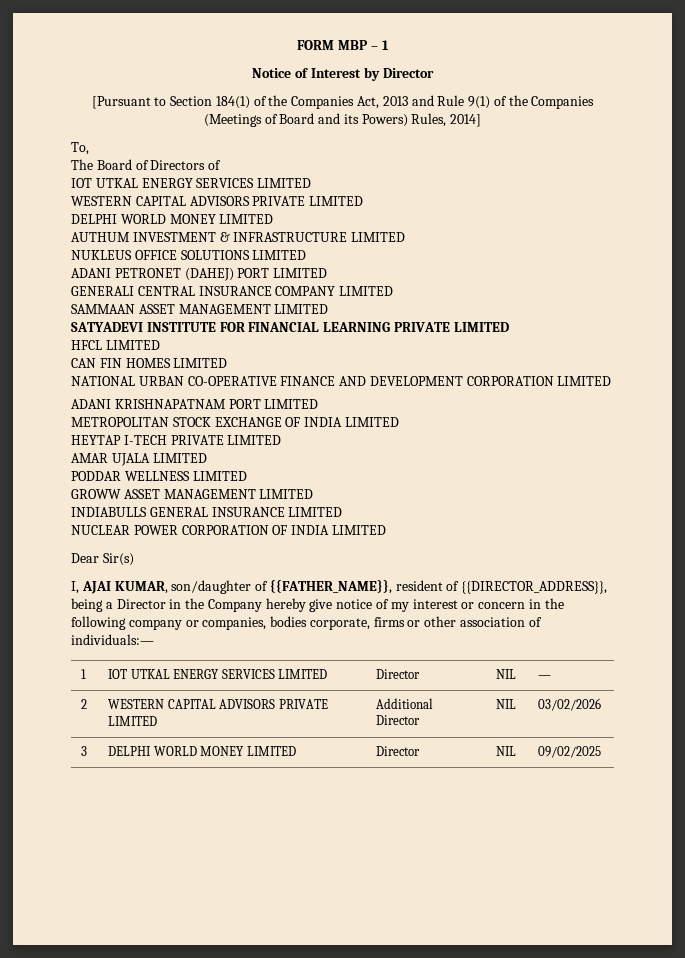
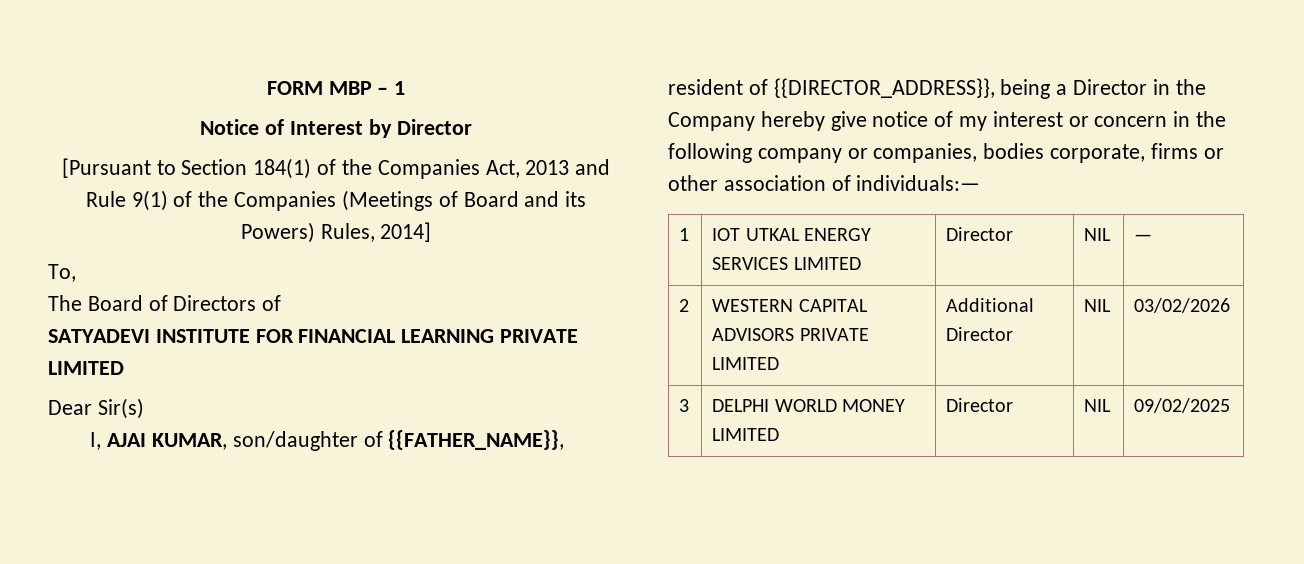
[71,178,312,188] [71,196,364,206] [71,214,274,224] [71,232,406,242] [71,250,307,260] [71,268,328,281] [71,286,394,296] [71,304,329,314] // IOT UTKAL ENERGY SERVICES LIMITED // WESTERN CAPITAL ADVISORS PRIVATE LIMITED // DELPHI WORLD MONEY LIMITED // AUTHUM INVESTMENT & INFRASTRUCTURE LIMITED // NUKLEUS OFFICE SOLUTIONS LIMITED // ADANI PETRONET (DAHEJ) PORT LIMITED // GENERALI CENTRAL INSURANCE COMPANY LIMITED // SAMMAAN ASSET MANAGEMENT LIMITED -> (282, 303) none
[71,340,160,350] [71,358,228,368] [71,376,612,386] [71,399,319,409] [71,417,399,427] [71,435,282,445] [71,453,207,466] [71,471,247,481] [71,489,314,499] [71,507,343,517] [71,525,386,535] // HFCL LIMITED // CAN FIN HOMES LIMITED // NATIONAL URBAN CO-OPERATIVE FINANCE AND DEVELOPMENT CORPORATION LIMITED // ADANI KRISHNAPATNAM PORT LIMITED // METROPOLITAN STOCK EXCHANGE OF INDIA LIMITED // HEYTAP I-TECH PRIVATE LIMITED // AMAR UJALA LIMITED // PODDAR WELLNESS LIMITED // GROWW ASSET MANAGEMENT LIMITED // INDIABULLS GENERAL INSURANCE LIMITED // NUCLEAR POWER CORPORATION OF INDIA LIMITED -> (124, 368) none

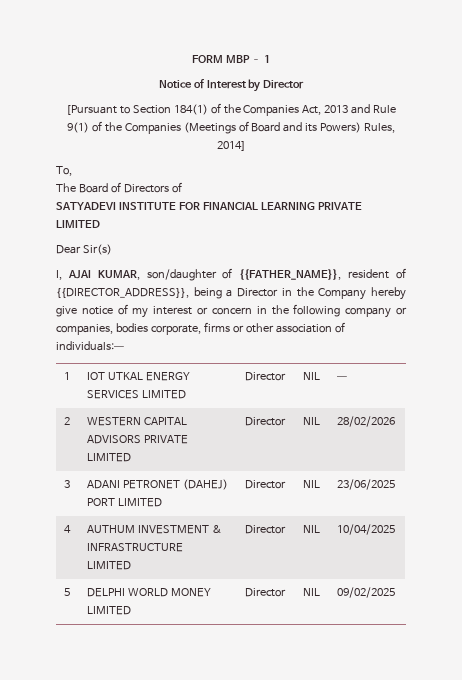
[946,298,1035,312] [946,327,1014,341] [1084,299,1112,312] [1134,298,1231,313] Additional Director | NIL | 03/02/2026 -> [245,417,287,426] [303,417,321,425] [337,416,396,427] Director | NIL | 28/02/2026
(690, 405) none -> [87,479,229,490] [87,498,163,507] [245,480,287,489] [303,480,321,488] [337,479,396,490] [64,525,72,533] [87,525,223,534] [87,543,184,552] [87,561,132,570] [245,525,287,534] [303,525,321,533] [337,524,396,535] [64,588,71,596] | ADANI PETRONET (DAHEJ) PORT LIMITED | Director | NIL | 23/06/2025 // 4 | AUTHUM INVESTMENT & INFRASTRUCTURE LIMITED | Director | NIL | 10/04/2025 // 5

